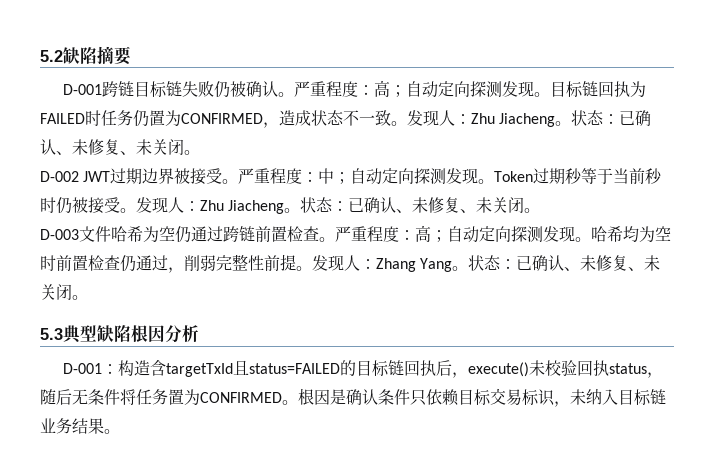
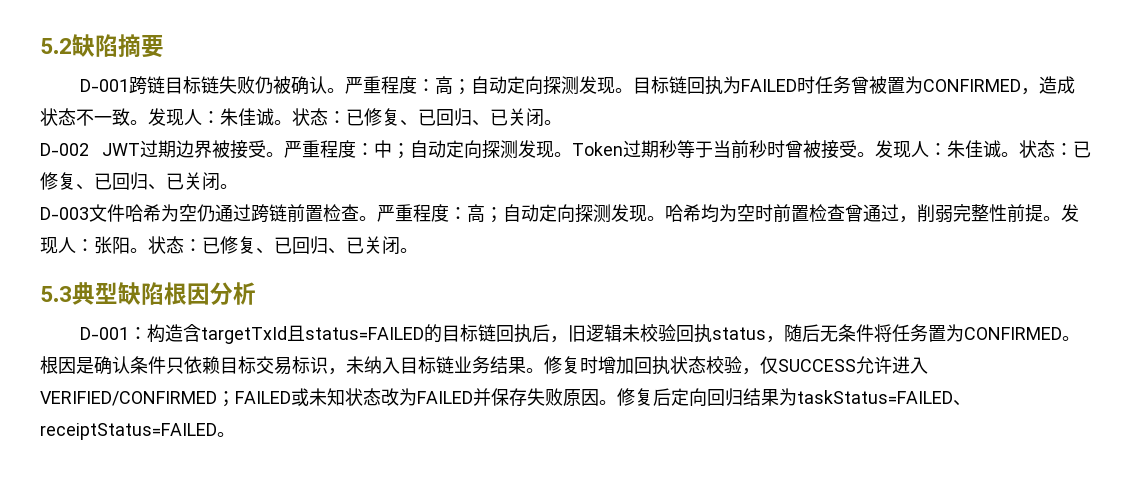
[133,110,149,127] 仍 -> [851,76,888,94] 曾被
[471,110,652,127] [40,139,152,155] Zhu Jiacheng。状态：已确认、未修复、未 -> [220,108,508,126] 朱佳诚。状态：已修复、已回归、已
[56,197,72,214] 仍 -> [785,140,803,158] 曾
[200,197,493,214] Zhu Jiacheng。状态：已确认、未修复、未 -> [947,140,1091,158] [40,172,184,190] 朱佳诚。状态：已修复、已回归、已
[120,255,136,272] 仍 -> [845,204,863,222] 曾
[376,255,661,272] Zhang Yang。状态：已确认、未修复、未 -> [94,236,364,254] 张阳。状态：已修复、已回归、已
[468,362,530,377] execute() -> [568,324,623,342] 旧逻辑
(120, 431) none -> [544,356,928,375] [40,388,971,407] [40,423,235,440] 修复时增加回执状态校验，仅SUCCESS允许进入VERIFIED/CONFIRMED；FAILED或未知状态改为FAILED并保存失败原因。修复后定向回归结果为taskStatus=FAILED、receiptStatus=FAILED。

